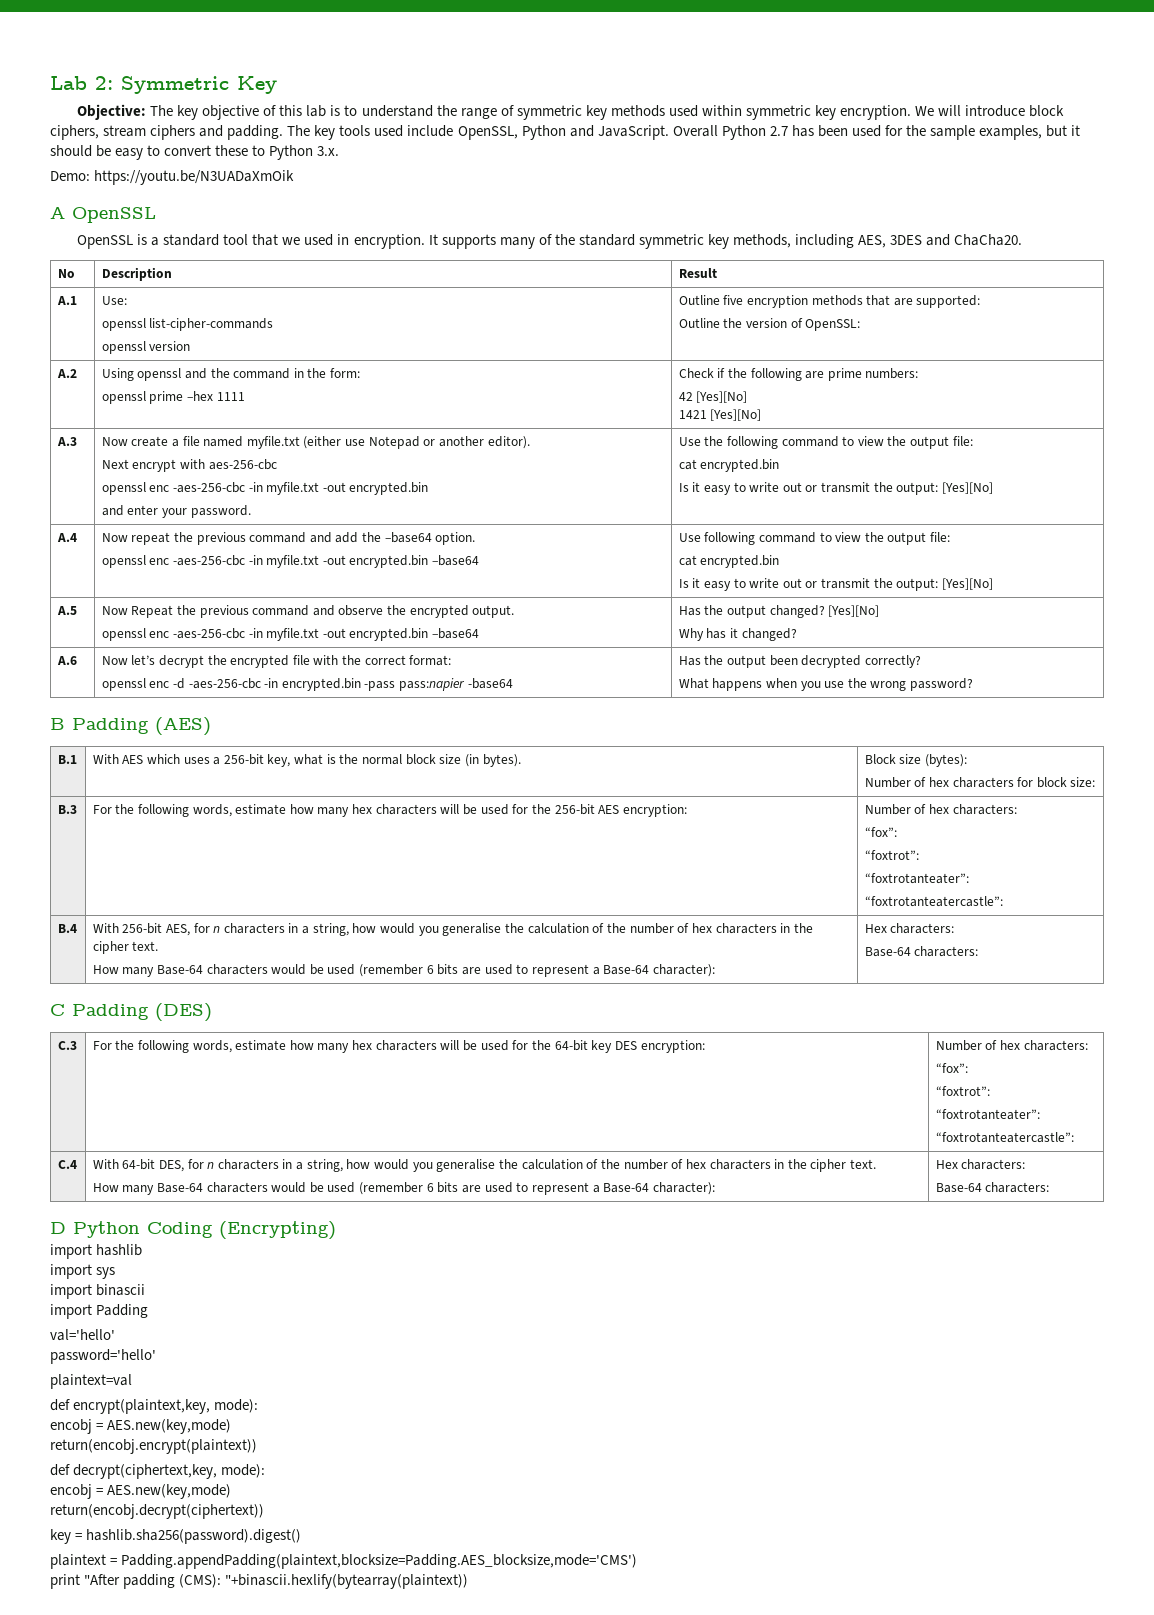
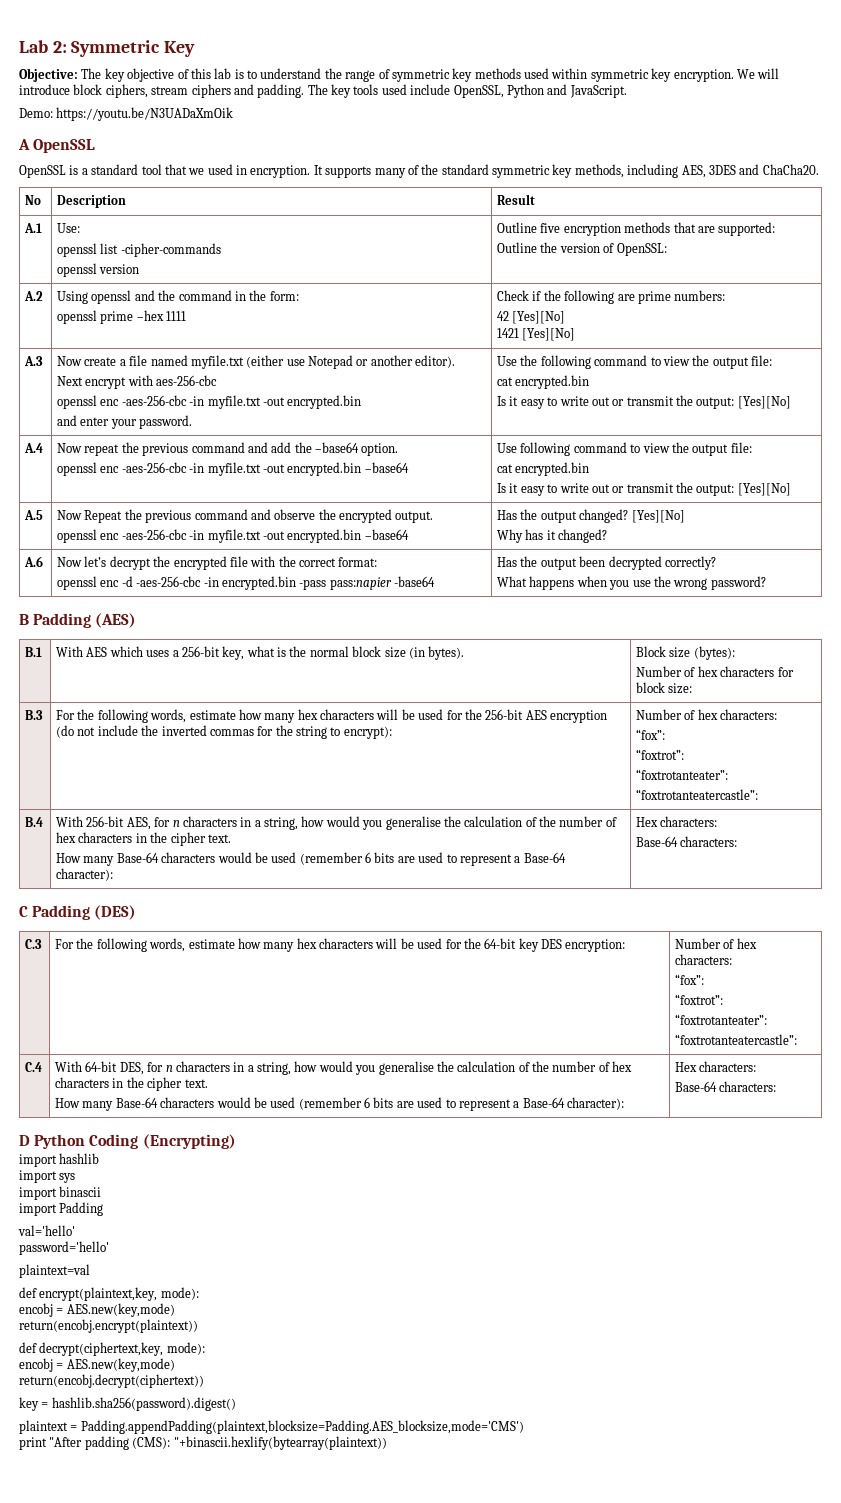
[672,125,1081,140] [50,145,340,160] Overall Python 2.7 has been used for the sample examples, but it should be easy to convert these to Python 3.x. -> (627, 91) none
[149,318,274,331] list-cipher-commands -> [100,243,221,257] list -cipher-commands
[622,804,687,817] encryption: -> [550,710,608,723] [56,725,392,739] encryption (do not include the inverted commas for the string to encrypt):

